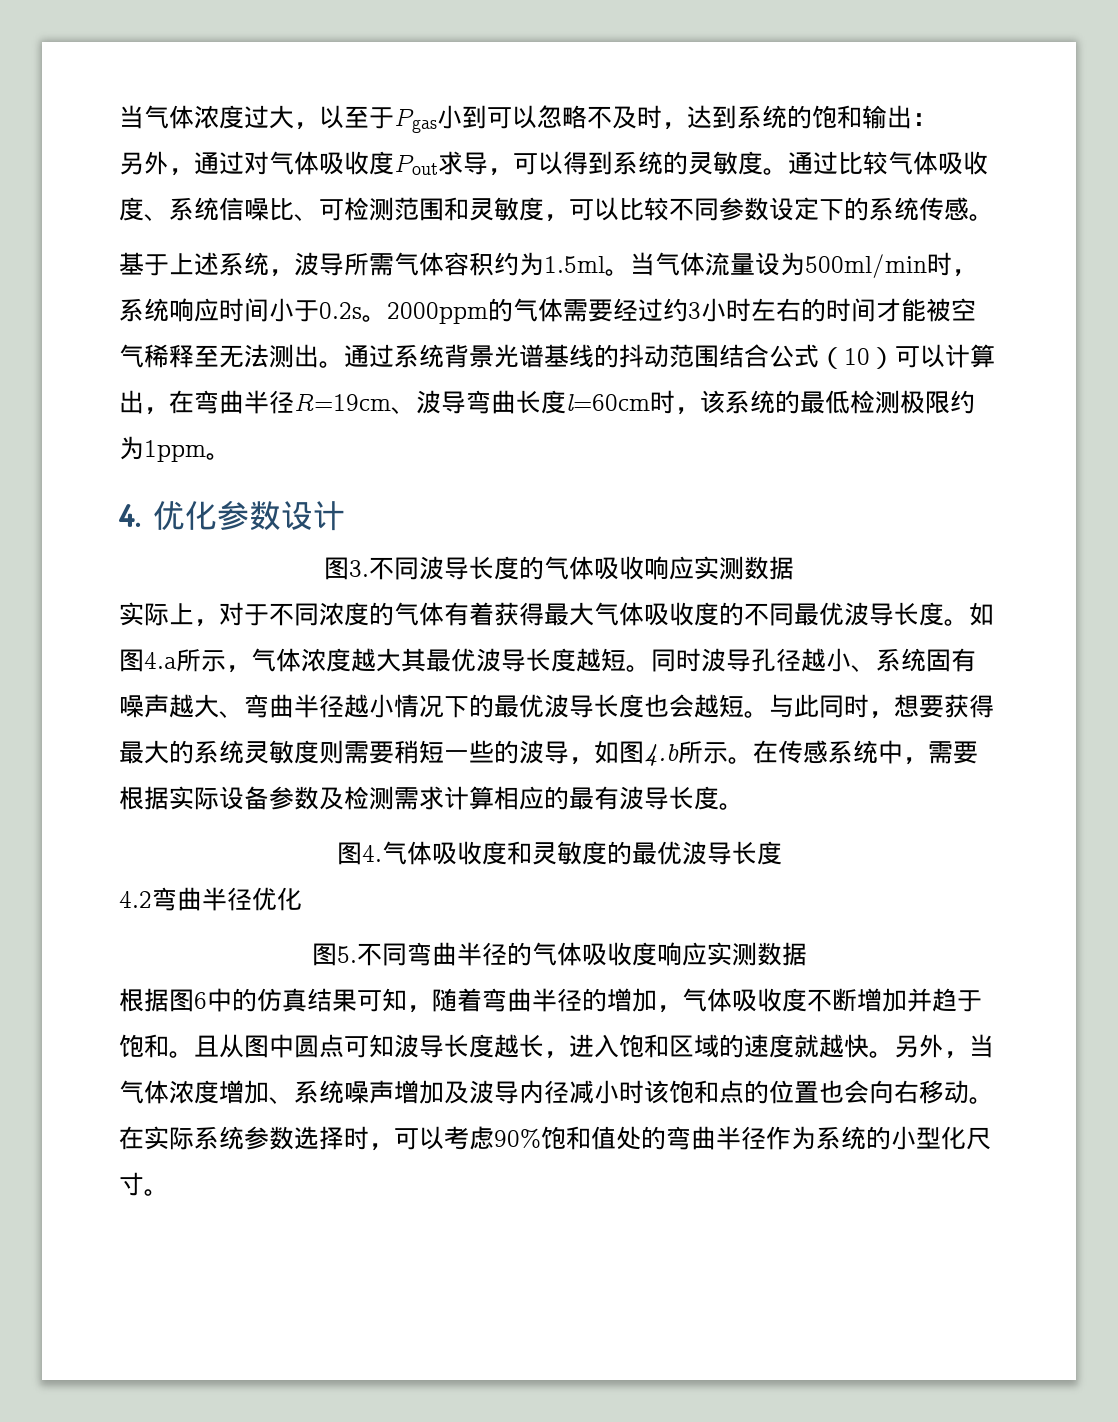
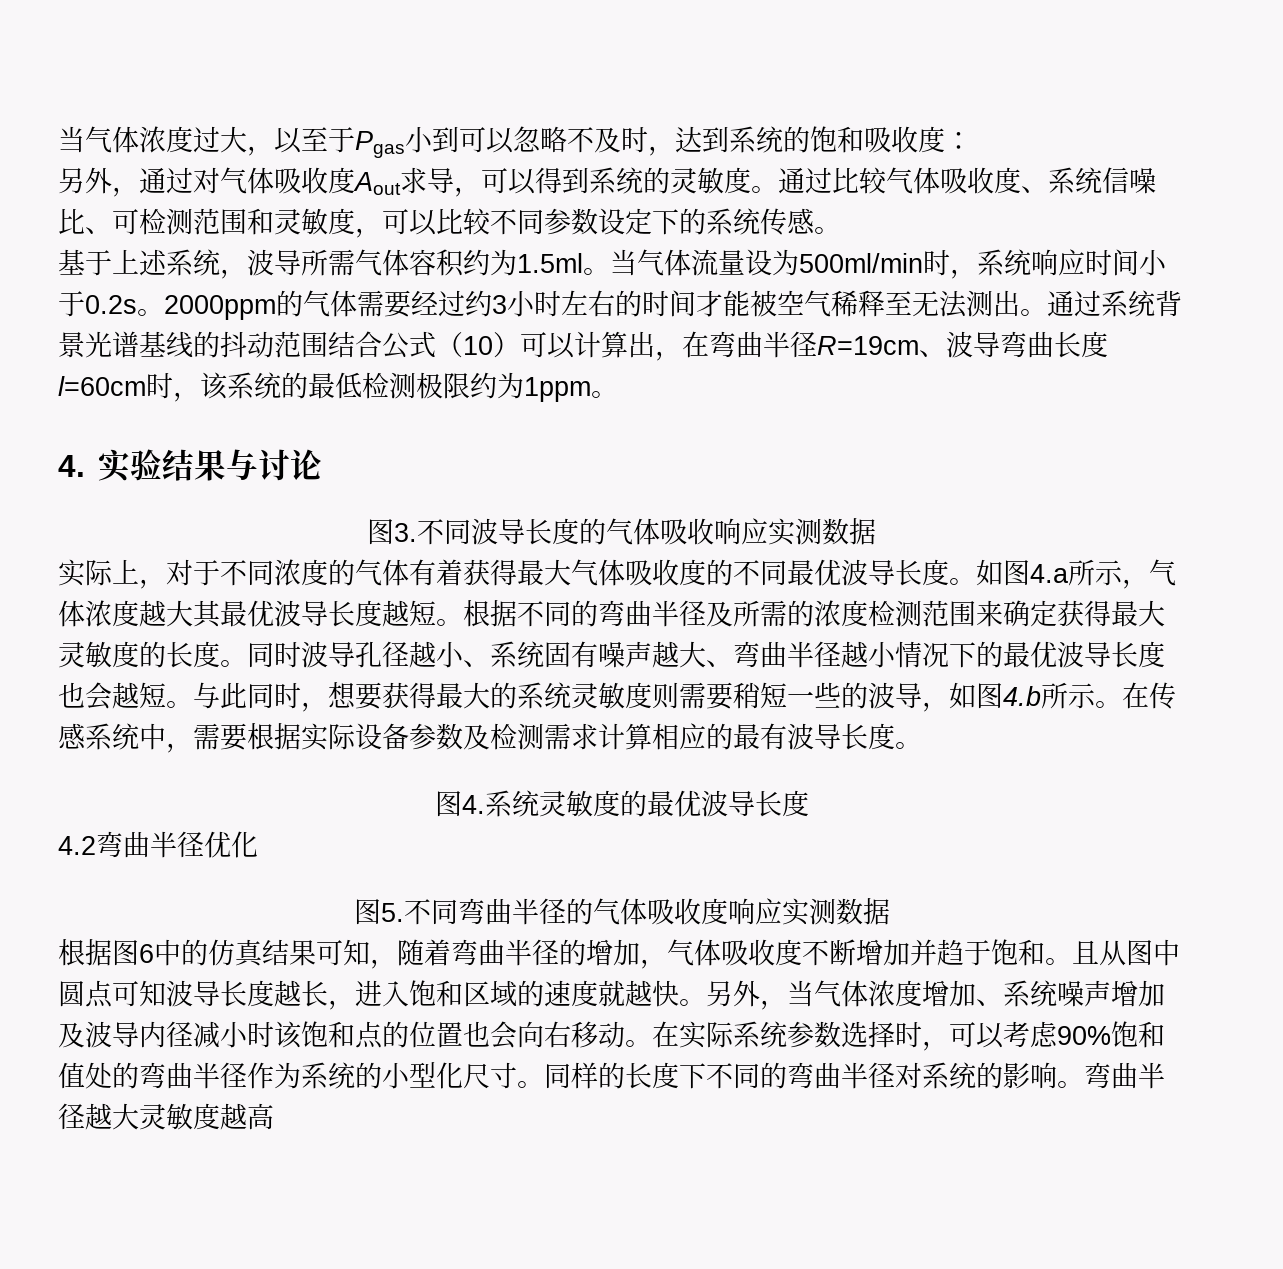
[862,105,912,129] 输出 -> [864,126,945,153] 吸收度
[394,154,438,175] Pout -> [353,172,401,195] Aout
[153,501,346,531] 优化参数设计 -> [98,449,323,483] 实验结果与讨论
(651, 668) none -> [463,600,1165,627] [58,641,247,668] 根据不同的弯曲半径及所需的浓度检测范围来确定获得最大灵敏度的长度。
[381,841,532,865] 气体吸收度和 -> [484,790,539,817] 系统
(169, 1192) none -> [544,1062,1165,1089] [58,1103,274,1130] 同样的长度下不同的弯曲半径对系统的影响。弯曲半径越大灵敏度越高

